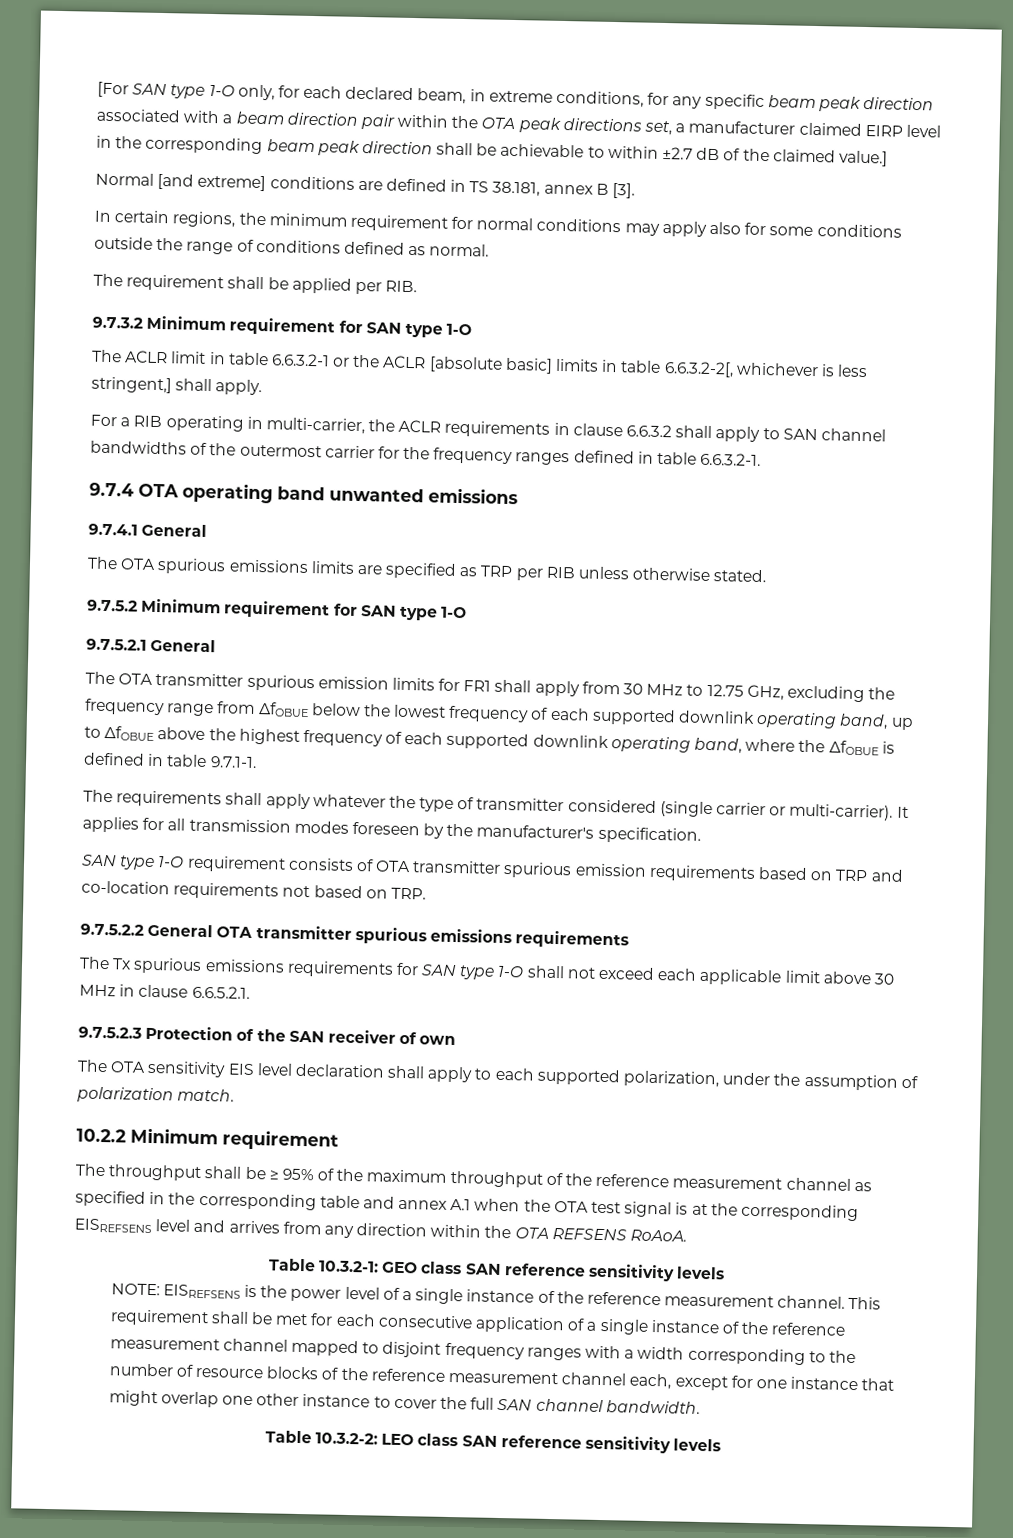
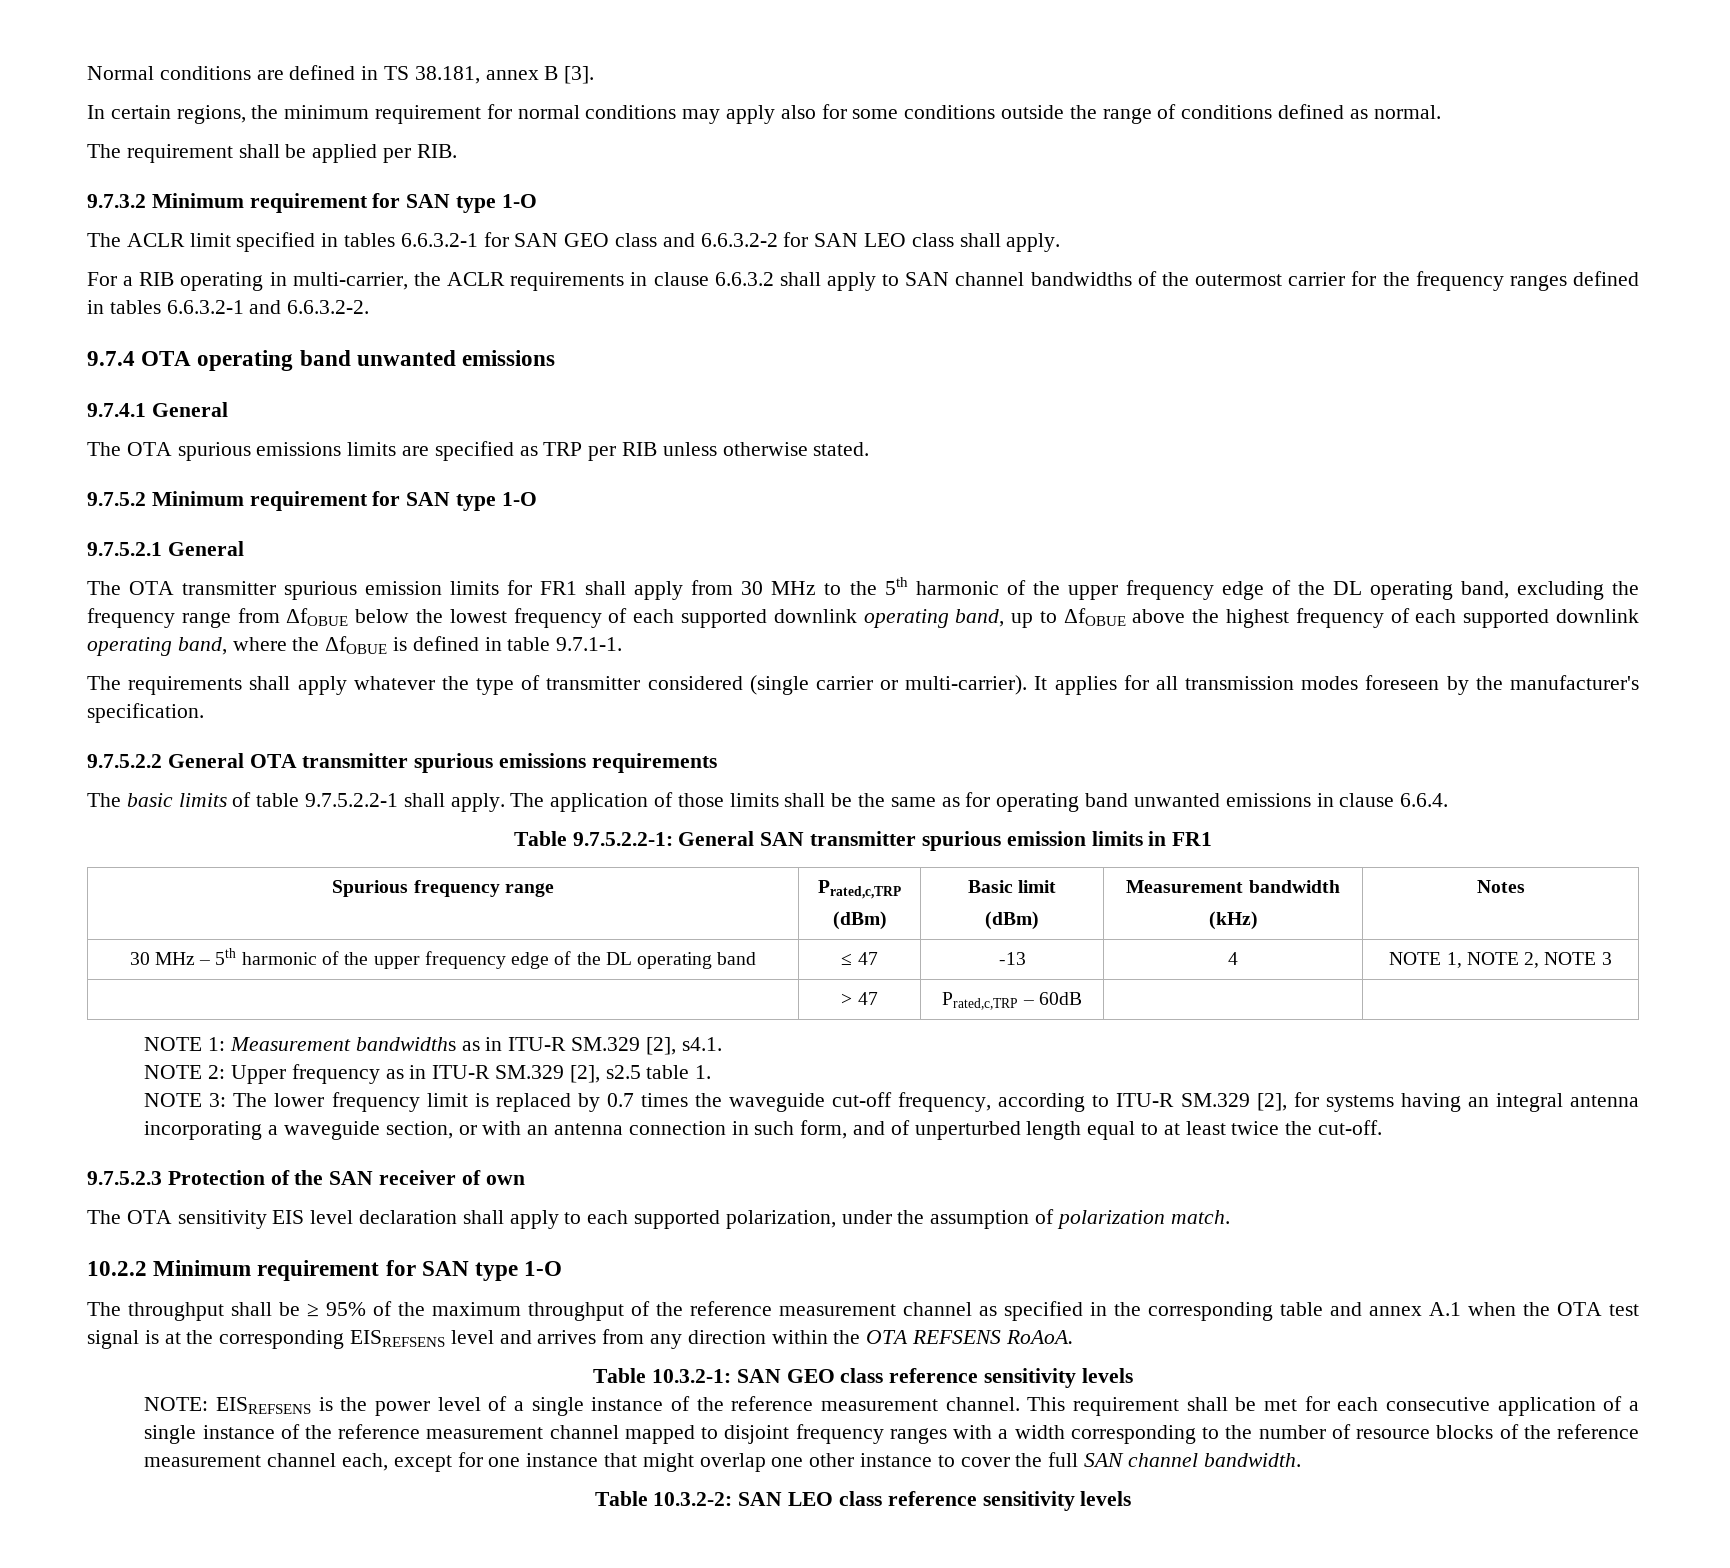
[97,81,935,112] [96,108,941,138] [96,135,888,167] [95,172,267,192] [For SAN type 1-O only, for each declared beam, in extreme conditions, for any specific beam peak direction associated with a beam direction pair within the OTA peak directions set, a manufacturer claimed EIRP level in the corresponding beam peak direction shall be achievable to within ±2.7 dB of the claimed value.] // Normal [and extreme] -> [87,66,154,80] Normal
[208,352,869,378] [91,376,172,394] in table 6.6.3.2-1 or the ACLR [absolute basic] limits in table 6.6.3.2-2[, whichever is less stringent,] -> [236,232,954,252] specified in tables 6.6.3.2-1 for SAN GEO class and 6.6.3.2-2 for SAN LEO class
[657,451,762,467] table 6.6.3.2-1. -> [109,300,370,314] tables 6.6.3.2-1 and 6.6.3.2-2.
[706,683,784,701] 12.75 GHz, -> [849,577,1509,600] the 5th harmonic of the upper frequency edge of the DL operating band,
[81,854,904,882] [81,880,426,900] // SAN type 1-O requirement consists of OTA transmitter spurious emission requirements based on TRP and co-location requirements not based on TRP. -> (204, 713) none
[112,957,895,986] [79,984,250,999] Tx spurious emissions requirements for SAN type 1-O shall not exceed each applicable limit above 30 MHz in clause 6.6.5.2.1. -> [126,792,1449,812] [513,831,1213,851] [332,880,554,897] [818,880,901,899] [832,911,887,930] [967,880,1057,893] [985,911,1039,930] [1126,880,1340,893] [1208,911,1258,930] [1476,880,1525,893] [129,948,757,969] [841,952,878,965] [998,952,1026,965] [1228,952,1238,965] [1389,952,1612,968] [841,992,878,1005] [942,992,1082,1010] [144,1037,722,1055] [144,1064,712,1084] [144,1092,1640,1112] [144,1120,1382,1140] basic limits of table 9.7.5.2.2-1 shall apply. The application of those limits shall be the same as for operating band unwanted emissions in clause 6.6.4. // Table 9.7.5.2.2-1: General SAN transmitter spurious emission limits in FR1 // Spurious frequency range | Prated,c,TRP // (dBm) | Basic limit // (dBm) | Measurement bandwidth // (kHz) | Notes // 30 MHz – 5th harmonic of the upper frequency edge of the DL operating band | ≤ 47 | -13 | 4 | NOTE 1, NOTE 2, NOTE 3 // | > 47 | Prated,c,TRP – 60dB | | // NOTE 1: Measurement bandwidths as in ITU-R SM.329 [2], s4.1. // NOTE 2: Upper frequency as in ITU-R SM.329 [2], s2.5 table 1. // NOTE 3: The lower frequency limit is replaced by 0.7 times the waveguide cut-off frequency, according to ITU-R SM.329 [2], for systems having an integral antenna incorporating a waveguide section, or with an antenna connection in such form, and of unperturbed length equal to at least twice the cut-off.
(339, 1140) none -> [385,1260,563,1281] for SAN type 1-O
[381,1261,502,1275] GEO class SAN -> [736,1368,884,1383] SAN GEO class
[381,1433,498,1447] LEO class SAN -> [738,1491,882,1506] SAN LEO class

